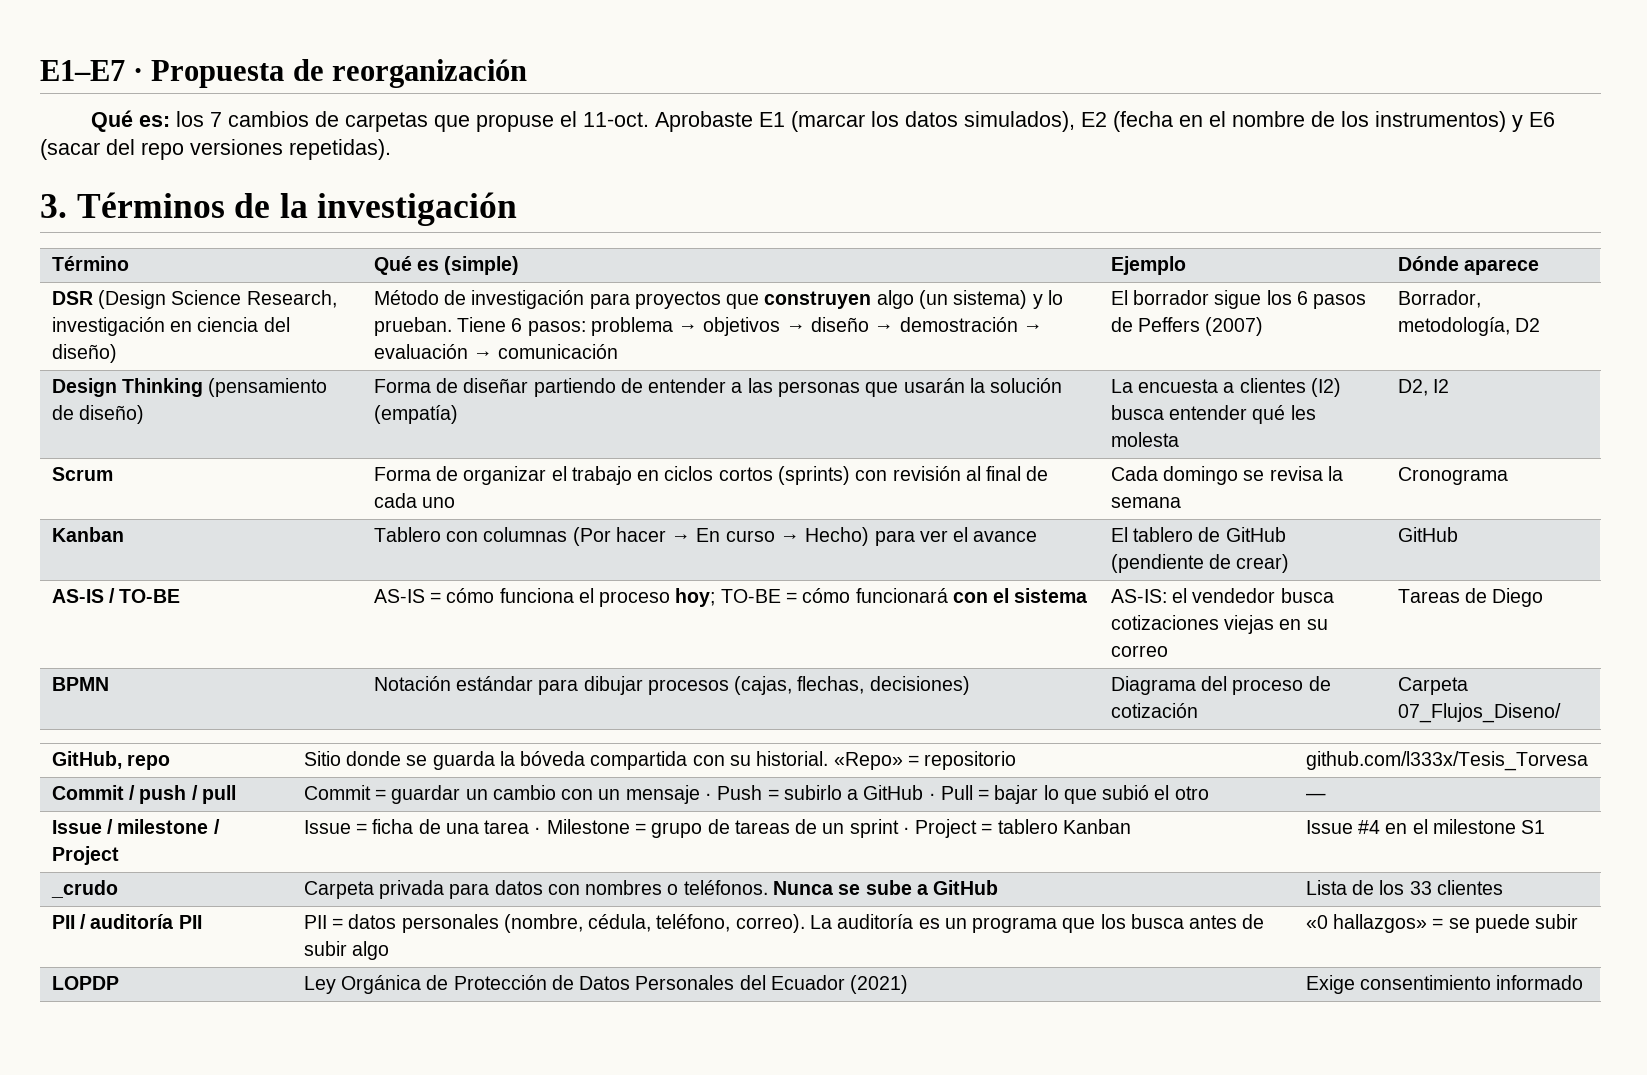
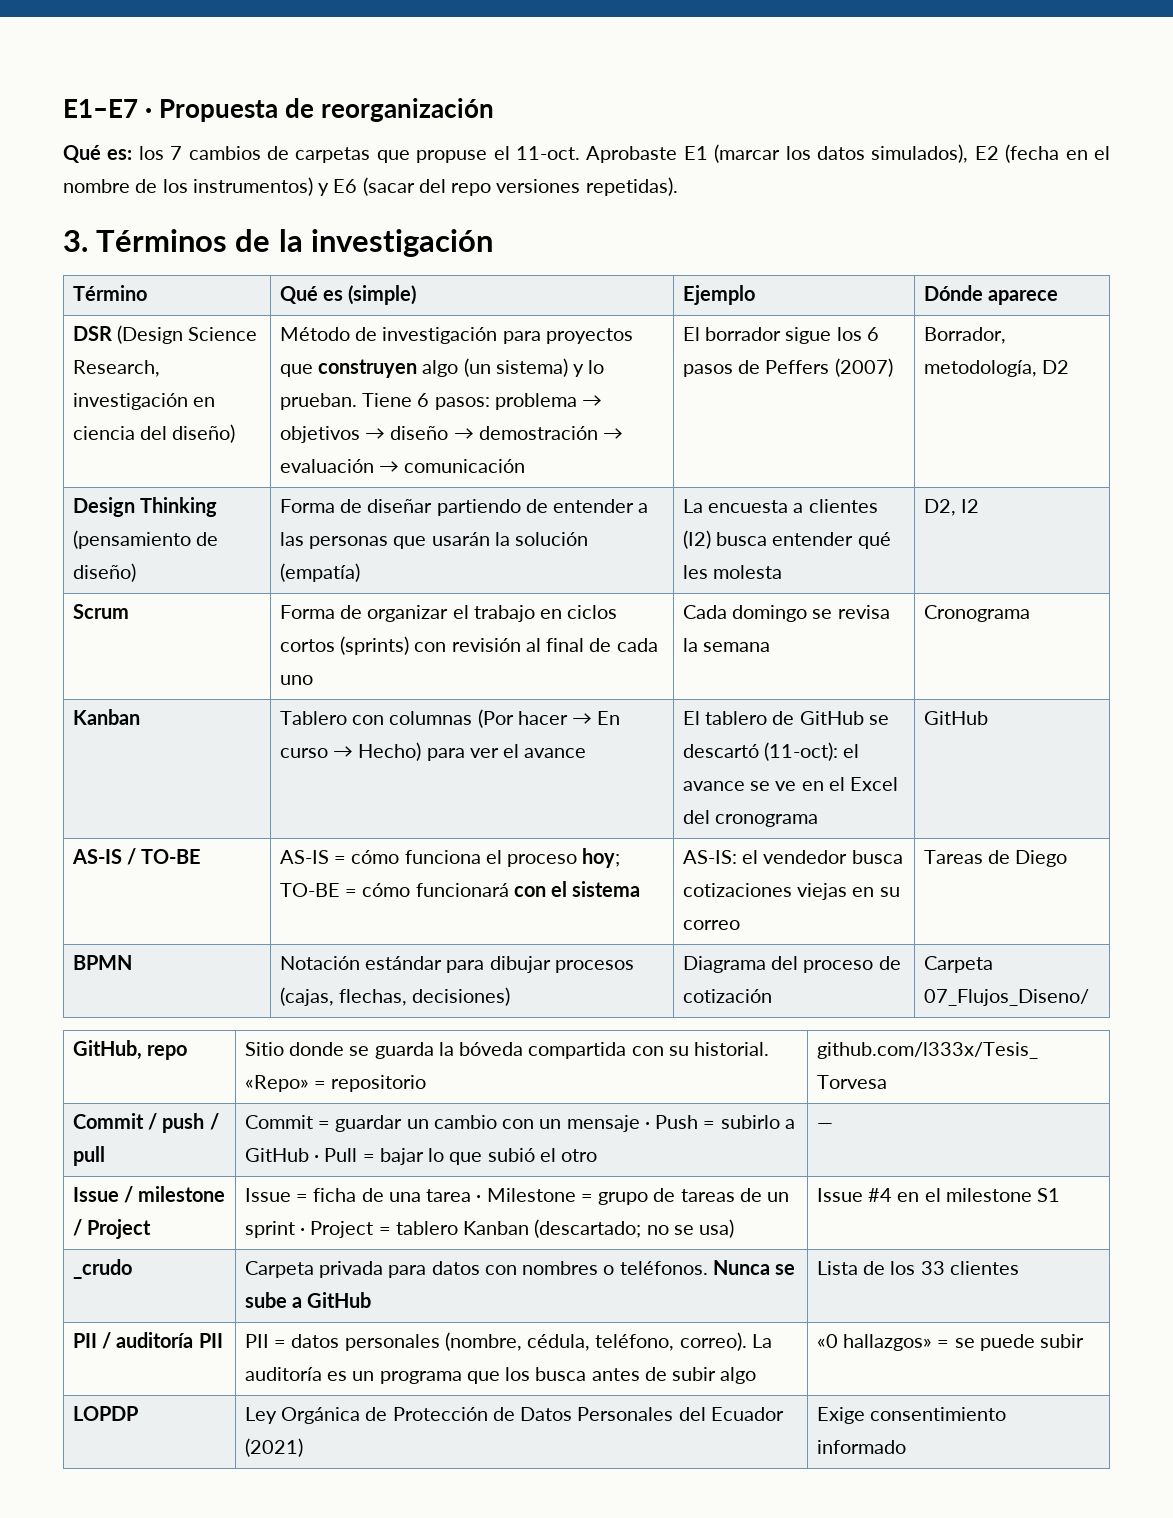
[1110,554,1290,573] (pendiente de crear) -> [868,715,889,725] [682,742,860,761] [682,777,899,791] [682,810,819,827] se descartó (11-oct): el avance se ve en el Excel del cronograma
(1131, 826) none -> [534,1219,735,1238] (descartado; no se usa)

